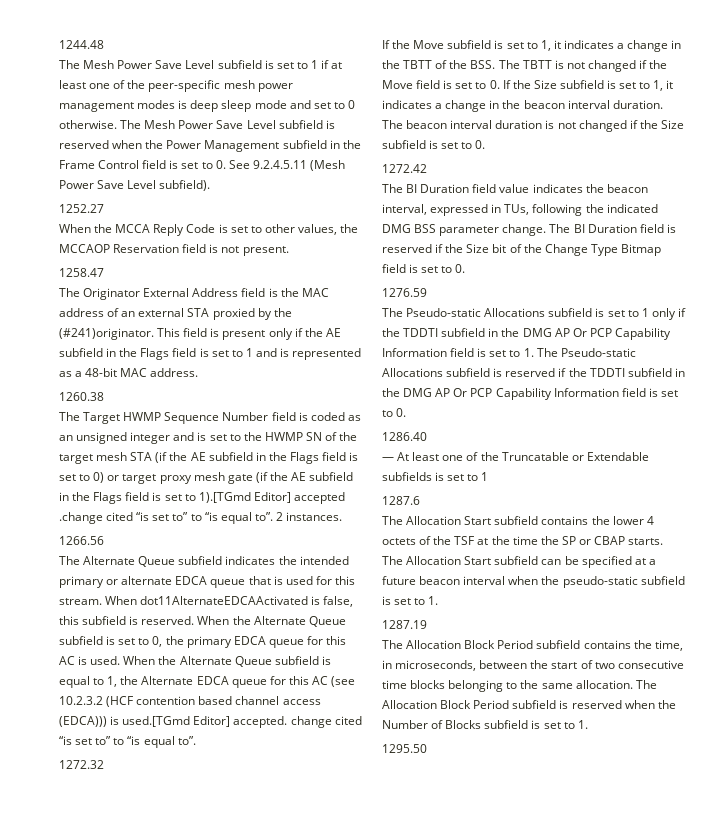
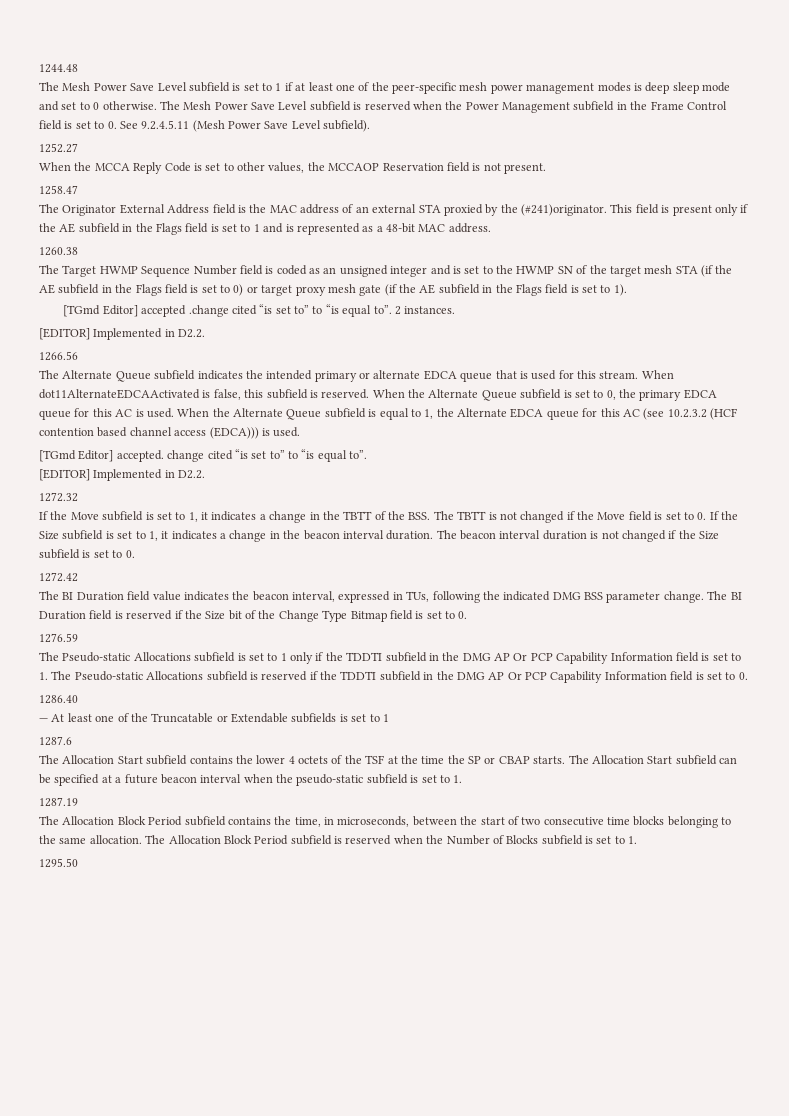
[198,492,251,503] 1).[TGmd -> [613,284,627,296] [63,305,101,317] 1). // [TGmd
(343, 516) none -> [39,328,206,340] // [EDITOR] Implemented in D2.2.
[122,716,191,727] used.[TGmd -> [273,427,301,437] [39,450,76,462] used. // [TGmd
(196, 740) none -> [39,469,206,481] // [EDITOR] Implemented in D2.2.

